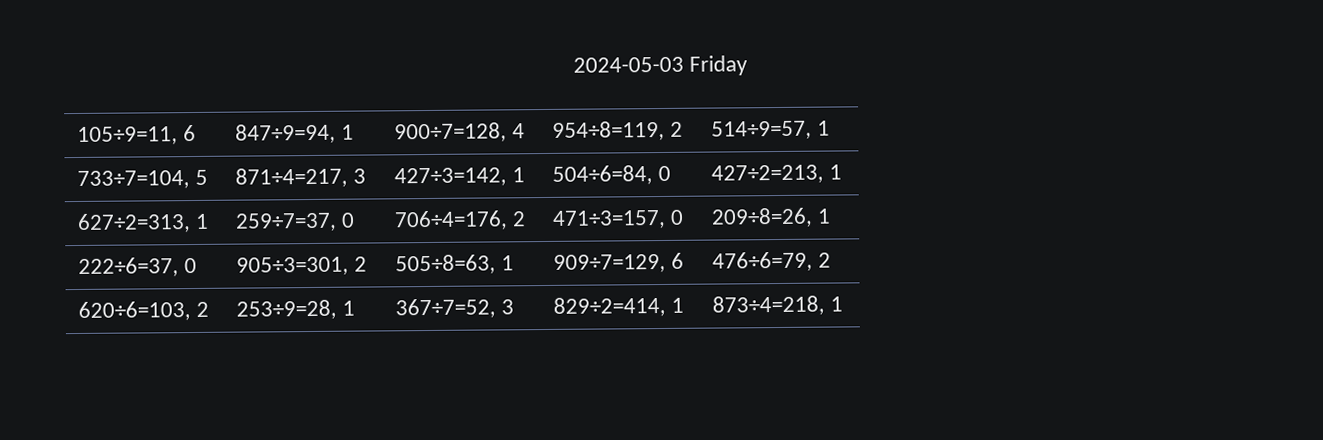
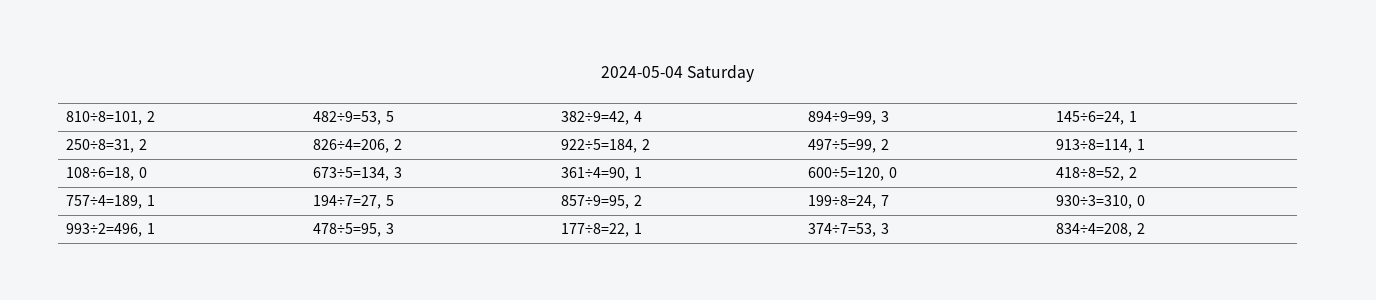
[572,55,749,76] [76,124,197,146] [234,123,355,144] [393,122,526,143] [551,120,684,141] [710,120,831,140] [76,169,209,189] [234,167,367,188] [393,167,526,187] [551,165,672,185] [710,164,843,184] [76,213,210,233] [234,212,356,232] [393,210,527,231] [551,209,685,229] [710,207,832,228] [77,257,198,277] [235,256,368,276] [394,254,515,275] [552,252,685,273] [711,251,832,272] [77,301,210,321] [235,299,356,320] [394,298,515,319] [552,296,685,317] [711,295,844,316] 2024-05-03 Friday // 105÷9=11, 6 | 847÷9=94, 1 | 900÷7=128, 4 | 954÷8=119, 2 | 514÷9=57, 1 // 733÷7=104, 5 | 871÷4=217, 3 | 427÷3=142, 1 | 504÷6=84, 0 | 427÷2=213, 1 // 627÷2=313, 1 | 259÷7=37, 0 | 706÷4=176, 2 | 471÷3=157, 0 | 209÷8=26, 1 // 222÷6=37, 0 | 905÷3=301, 2 | 505÷8=63, 1 | 909÷7=129, 6 | 476÷6=79, 2 // 620÷6=103, 2 | 253÷9=28, 1 | 367÷7=52, 3 | 829÷2=414, 1 | 873÷4=218, 1 -> [600,65,755,82] [66,111,155,125] [313,111,394,125] [561,111,642,125] [808,111,889,125] [1056,111,1137,125] [66,139,147,153] [313,139,402,153] [561,139,650,153] [808,139,889,153] [1056,139,1145,153] [66,167,147,181] [313,167,402,181] [561,167,642,181] [808,167,897,181] [1056,167,1137,181] [66,195,155,209] [313,195,394,209] [561,195,642,209] [808,195,889,209] [1056,195,1145,209] [66,223,155,237] [313,223,394,237] [561,223,642,237] [808,223,889,237] [1056,223,1145,237] 2024-05-04 Saturday // 810÷8=101, 2 | 482÷9=53, 5 | 382÷9=42, 4 | 894÷9=99, 3 | 145÷6=24, 1 // 250÷8=31, 2 | 826÷4=206, 2 | 922÷5=184, 2 | 497÷5=99, 2 | 913÷8=114, 1 // 108÷6=18, 0 | 673÷5=134, 3 | 361÷4=90, 1 | 600÷5=120, 0 | 418÷8=52, 2 // 757÷4=189, 1 | 194÷7=27, 5 | 857÷9=95, 2 | 199÷8=24, 7 | 930÷3=310, 0 // 993÷2=496, 1 | 478÷5=95, 3 | 177÷8=22, 1 | 374÷7=53, 3 | 834÷4=208, 2

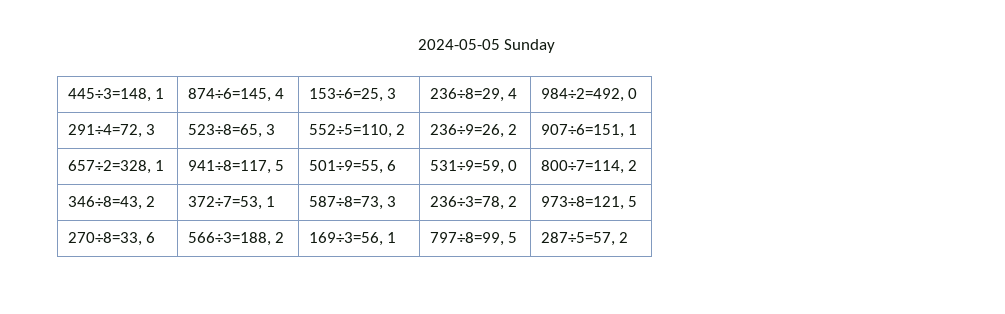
[600,65,755,82] [66,111,155,125] [313,111,394,125] [561,111,642,125] [808,111,889,125] [1056,111,1137,125] [66,139,147,153] [313,139,402,153] [561,139,650,153] [808,139,889,153] [1056,139,1145,153] [66,167,147,181] [313,167,402,181] [561,167,642,181] [808,167,897,181] [1056,167,1137,181] [66,195,155,209] [313,195,394,209] [561,195,642,209] [808,195,889,209] [1056,195,1145,209] [66,223,155,237] [313,223,394,237] [561,223,642,237] [808,223,889,237] [1056,223,1145,237] 2024-05-04 Saturday // 810÷8=101, 2 | 482÷9=53, 5 | 382÷9=42, 4 | 894÷9=99, 3 | 145÷6=24, 1 // 250÷8=31, 2 | 826÷4=206, 2 | 922÷5=184, 2 | 497÷5=99, 2 | 913÷8=114, 1 // 108÷6=18, 0 | 673÷5=134, 3 | 361÷4=90, 1 | 600÷5=120, 0 | 418÷8=52, 2 // 757÷4=189, 1 | 194÷7=27, 5 | 857÷9=95, 2 | 199÷8=24, 7 | 930÷3=310, 0 // 993÷2=496, 1 | 478÷5=95, 3 | 177÷8=22, 1 | 374÷7=53, 3 | 834÷4=208, 2 -> [417,39,556,53] [67,88,165,102] [187,88,285,102] [308,88,397,102] [429,88,518,102] [540,88,638,102] [67,124,156,138] [187,124,276,138] [308,124,406,138] [429,124,518,138] [540,124,638,138] [67,160,165,174] [187,160,285,174] [308,160,397,174] [429,160,518,174] [540,160,638,174] [67,196,156,210] [187,196,276,210] [308,196,397,210] [429,196,518,210] [540,196,638,210] [67,232,156,246] [187,232,285,246] [308,232,397,246] [429,232,518,246] [540,232,629,246] 2024-05-05 Sunday // 445÷3=148, 1 | 874÷6=145, 4 | 153÷6=25, 3 | 236÷8=29, 4 | 984÷2=492, 0 // 291÷4=72, 3 | 523÷8=65, 3 | 552÷5=110, 2 | 236÷9=26, 2 | 907÷6=151, 1 // 657÷2=328, 1 | 941÷8=117, 5 | 501÷9=55, 6 | 531÷9=59, 0 | 800÷7=114, 2 // 346÷8=43, 2 | 372÷7=53, 1 | 587÷8=73, 3 | 236÷3=78, 2 | 973÷8=121, 5 // 270÷8=33, 6 | 566÷3=188, 2 | 169÷3=56, 1 | 797÷8=99, 5 | 287÷5=57, 2

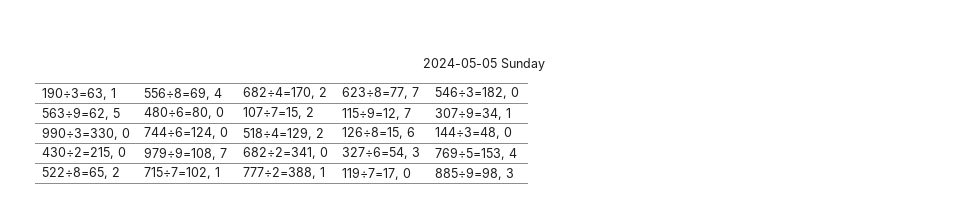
[67,88,165,102] [187,88,285,102] [308,88,397,102] [429,88,518,102] [540,88,638,102] [67,124,156,138] [187,124,276,138] [308,124,406,138] [429,124,518,138] [540,124,638,138] [67,160,165,174] [187,160,285,174] [308,160,397,174] [429,160,518,174] [540,160,638,174] [67,196,156,210] [187,196,276,210] [308,196,397,210] [429,196,518,210] [540,196,638,210] [67,232,156,246] [187,232,285,246] [308,232,397,246] [429,232,518,246] [540,232,629,246] 445÷3=148, 1 | 874÷6=145, 4 | 153÷6=25, 3 | 236÷8=29, 4 | 984÷2=492, 0 // 291÷4=72, 3 | 523÷8=65, 3 | 552÷5=110, 2 | 236÷9=26, 2 | 907÷6=151, 1 // 657÷2=328, 1 | 941÷8=117, 5 | 501÷9=55, 6 | 531÷9=59, 0 | 800÷7=114, 2 // 346÷8=43, 2 | 372÷7=53, 1 | 587÷8=73, 3 | 236÷3=78, 2 | 973÷8=121, 5 // 270÷8=33, 6 | 566÷3=188, 2 | 169÷3=56, 1 | 797÷8=99, 5 | 287÷5=57, 2 -> [41,87,116,100] [143,87,222,100] [242,87,327,99] [341,87,419,99] [434,87,519,99] [41,107,120,120] [143,107,224,119] [242,107,314,119] [341,107,411,120] [434,107,511,120] [41,127,130,140] [143,127,228,139] [242,127,324,140] [341,127,415,139] [434,127,512,139] [41,147,126,159] [143,147,227,160] [242,147,328,159] [341,147,420,159] [434,147,517,160] [41,167,120,179] [143,167,220,179] [242,167,325,179] [341,167,411,180] [434,167,514,180] 190÷3=63, 1 | 556÷8=69, 4 | 682÷4=170, 2 | 623÷8=77, 7 | 546÷3=182, 0 // 563÷9=62, 5 | 480÷6=80, 0 | 107÷7=15, 2 | 115÷9=12, 7 | 307÷9=34, 1 // 990÷3=330, 0 | 744÷6=124, 0 | 518÷4=129, 2 | 126÷8=15, 6 | 144÷3=48, 0 // 430÷2=215, 0 | 979÷9=108, 7 | 682÷2=341, 0 | 327÷6=54, 3 | 769÷5=153, 4 // 522÷8=65, 2 | 715÷7=102, 1 | 777÷2=388, 1 | 119÷7=17, 0 | 885÷9=98, 3

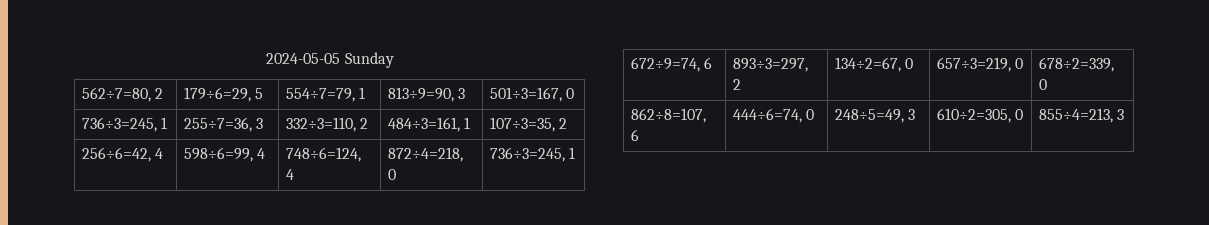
[41,87,116,100] [143,87,222,100] [242,87,327,99] [341,87,419,99] [434,87,519,99] [41,107,120,120] [143,107,224,119] [242,107,314,119] [341,107,411,120] [434,107,511,120] [41,127,130,140] [143,127,228,139] [242,127,324,140] [341,127,415,139] [434,127,512,139] [41,147,126,159] [143,147,227,160] [242,147,328,159] [341,147,420,159] [434,147,517,160] [41,167,120,179] [143,167,220,179] [242,167,325,179] [341,167,411,180] [434,167,502,180] 190÷3=63, 1 | 556÷8=69, 4 | 682÷4=170, 2 | 623÷8=77, 7 | 546÷3=182, 0 // 563÷9=62, 5 | 480÷6=80, 0 | 107÷7=15, 2 | 115÷9=12, 7 | 307÷9=34, 1 // 990÷3=330, 0 | 744÷6=124, 0 | 518÷4=129, 2 | 126÷8=15, 6 | 144÷3=48, 0 // 430÷2=215, 0 | 979÷9=108, 7 | 682÷2=341, 0 | 327÷6=54, 3 | 769÷5=153, 4 // 522÷8=65, 2 | 715÷7=102, 1 | 777÷2=388, 1 | 119÷7=17, 0 | 885÷9=98, -> [82,87,164,102] [184,87,264,102] [286,87,366,102] [388,87,466,102] [490,87,575,102] [82,117,168,132] [184,117,264,132] [286,117,369,132] [388,117,471,132] [490,117,568,132] [82,147,164,162] [184,147,266,162] [286,147,362,162] [286,169,295,180] [388,147,464,162] [388,169,397,180] [490,147,576,162] [631,57,713,72] [733,58,809,72] [733,79,742,90] [835,57,914,72] [937,57,1024,72] [1039,57,1115,72] [1039,79,1048,90] [631,108,707,123] [631,129,640,141] [733,108,815,123] [835,109,916,123] [937,108,1024,123] [1039,108,1114,123] 562÷7=80, 2 | 179÷6=29, 5 | 554÷7=79, 1 | 813÷9=90, 3 | 501÷3=167, 0 // 736÷3=245, 1 | 255÷7=36, 3 | 332÷3=110, 2 | 484÷3=161, 1 | 107÷3=35, 2 // 256÷6=42, 4 | 598÷6=99, 4 | 748÷6=124, 4 | 872÷4=218, 0 | 736÷3=245, 1 // 672÷9=74, 6 | 893÷3=297, 2 | 134÷2=67, 0 | 657÷3=219, 0 | 678÷2=339, 0 // 862÷8=107, 6 | 444÷6=74, 0 | 248÷5=49, 3 | 610÷2=305, 0 | 855÷4=213,

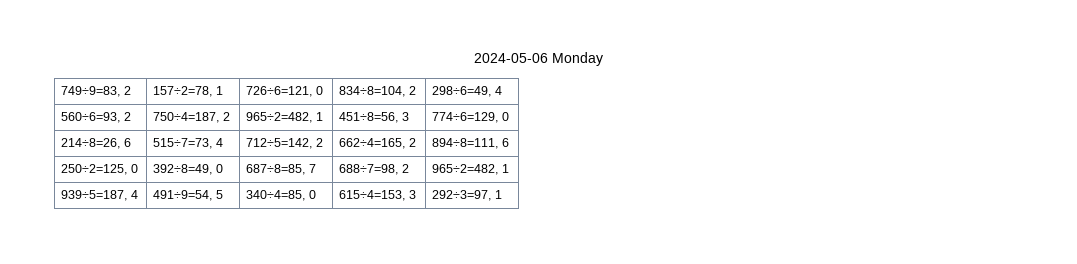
[266,52,394,68] [82,87,164,102] [184,87,264,102] [286,87,366,102] [388,87,466,102] [490,87,575,102] [82,117,168,132] [184,117,264,132] [286,117,369,132] [388,117,471,132] [490,117,568,132] [82,147,164,162] [184,147,266,162] [286,147,362,162] [286,169,295,180] [388,147,464,162] [388,169,397,180] [490,147,576,162] [631,57,713,72] [733,58,809,72] [733,79,742,90] [835,57,914,72] [937,57,1024,72] [1039,57,1115,72] [1039,79,1048,90] [631,108,707,123] [631,129,640,141] [733,108,815,123] [835,109,916,123] [937,108,1024,123] [1039,108,1125,123] 2024-05-05 Sunday // 562÷7=80, 2 | 179÷6=29, 5 | 554÷7=79, 1 | 813÷9=90, 3 | 501÷3=167, 0 // 736÷3=245, 1 | 255÷7=36, 3 | 332÷3=110, 2 | 484÷3=161, 1 | 107÷3=35, 2 // 256÷6=42, 4 | 598÷6=99, 4 | 748÷6=124, 4 | 872÷4=218, 0 | 736÷3=245, 1 // 672÷9=74, 6 | 893÷3=297, 2 | 134÷2=67, 0 | 657÷3=219, 0 | 678÷2=339, 0 // 862÷8=107, 6 | 444÷6=74, 0 | 248÷5=49, 3 | 610÷2=305, 0 | 855÷4=213, 3 -> [474,52,603,66] [61,86,131,97] [153,86,223,97] [246,86,323,97] [339,86,416,97] [432,86,502,97] [61,112,131,123] [153,112,230,123] [246,112,323,123] [339,112,409,123] [432,112,509,123] [61,138,131,149] [153,138,223,149] [246,138,323,149] [339,138,416,149] [432,138,509,149] [61,164,138,175] [153,164,223,175] [246,164,316,175] [339,164,409,175] [432,164,509,175] [61,190,138,201] [153,190,223,201] [246,190,316,201] [339,190,416,201] [432,190,502,201] 2024-05-06 Monday // 749÷9=83, 2 | 157÷2=78, 1 | 726÷6=121, 0 | 834÷8=104, 2 | 298÷6=49, 4 // 560÷6=93, 2 | 750÷4=187, 2 | 965÷2=482, 1 | 451÷8=56, 3 | 774÷6=129, 0 // 214÷8=26, 6 | 515÷7=73, 4 | 712÷5=142, 2 | 662÷4=165, 2 | 894÷8=111, 6 // 250÷2=125, 0 | 392÷8=49, 0 | 687÷8=85, 7 | 688÷7=98, 2 | 965÷2=482, 1 // 939÷5=187, 4 | 491÷9=54, 5 | 340÷4=85, 0 | 615÷4=153, 3 | 292÷3=97, 1

